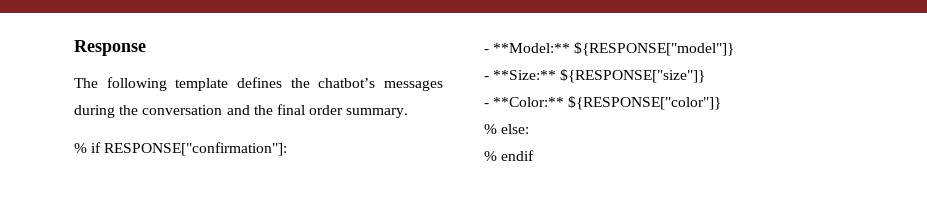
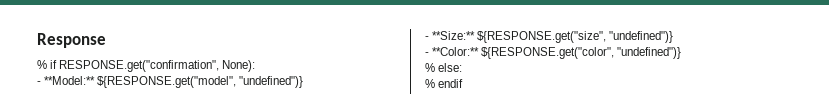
[74,77,443,91] [74,104,409,118] // The following template defines the chatbot’s messages during the conversation and the final order summary. -> (106, 40) none
[104,142,288,156] RESPONSE["confirmation"]: -> [59,60,256,72] RESPONSE.get("confirmation", None):
[574,42,735,56] ${RESPONSE["model"]} -> [97,76,304,88] ${RESPONSE.get("model", "undefined")}
[560,69,706,83] ${RESPONSE["size"]} -> [477,31,674,43] ${RESPONSE.get("size", "undefined")}
[568,96,722,110] ${RESPONSE["color"]} -> [481,47,682,59] ${RESPONSE.get("color", "undefined")}

